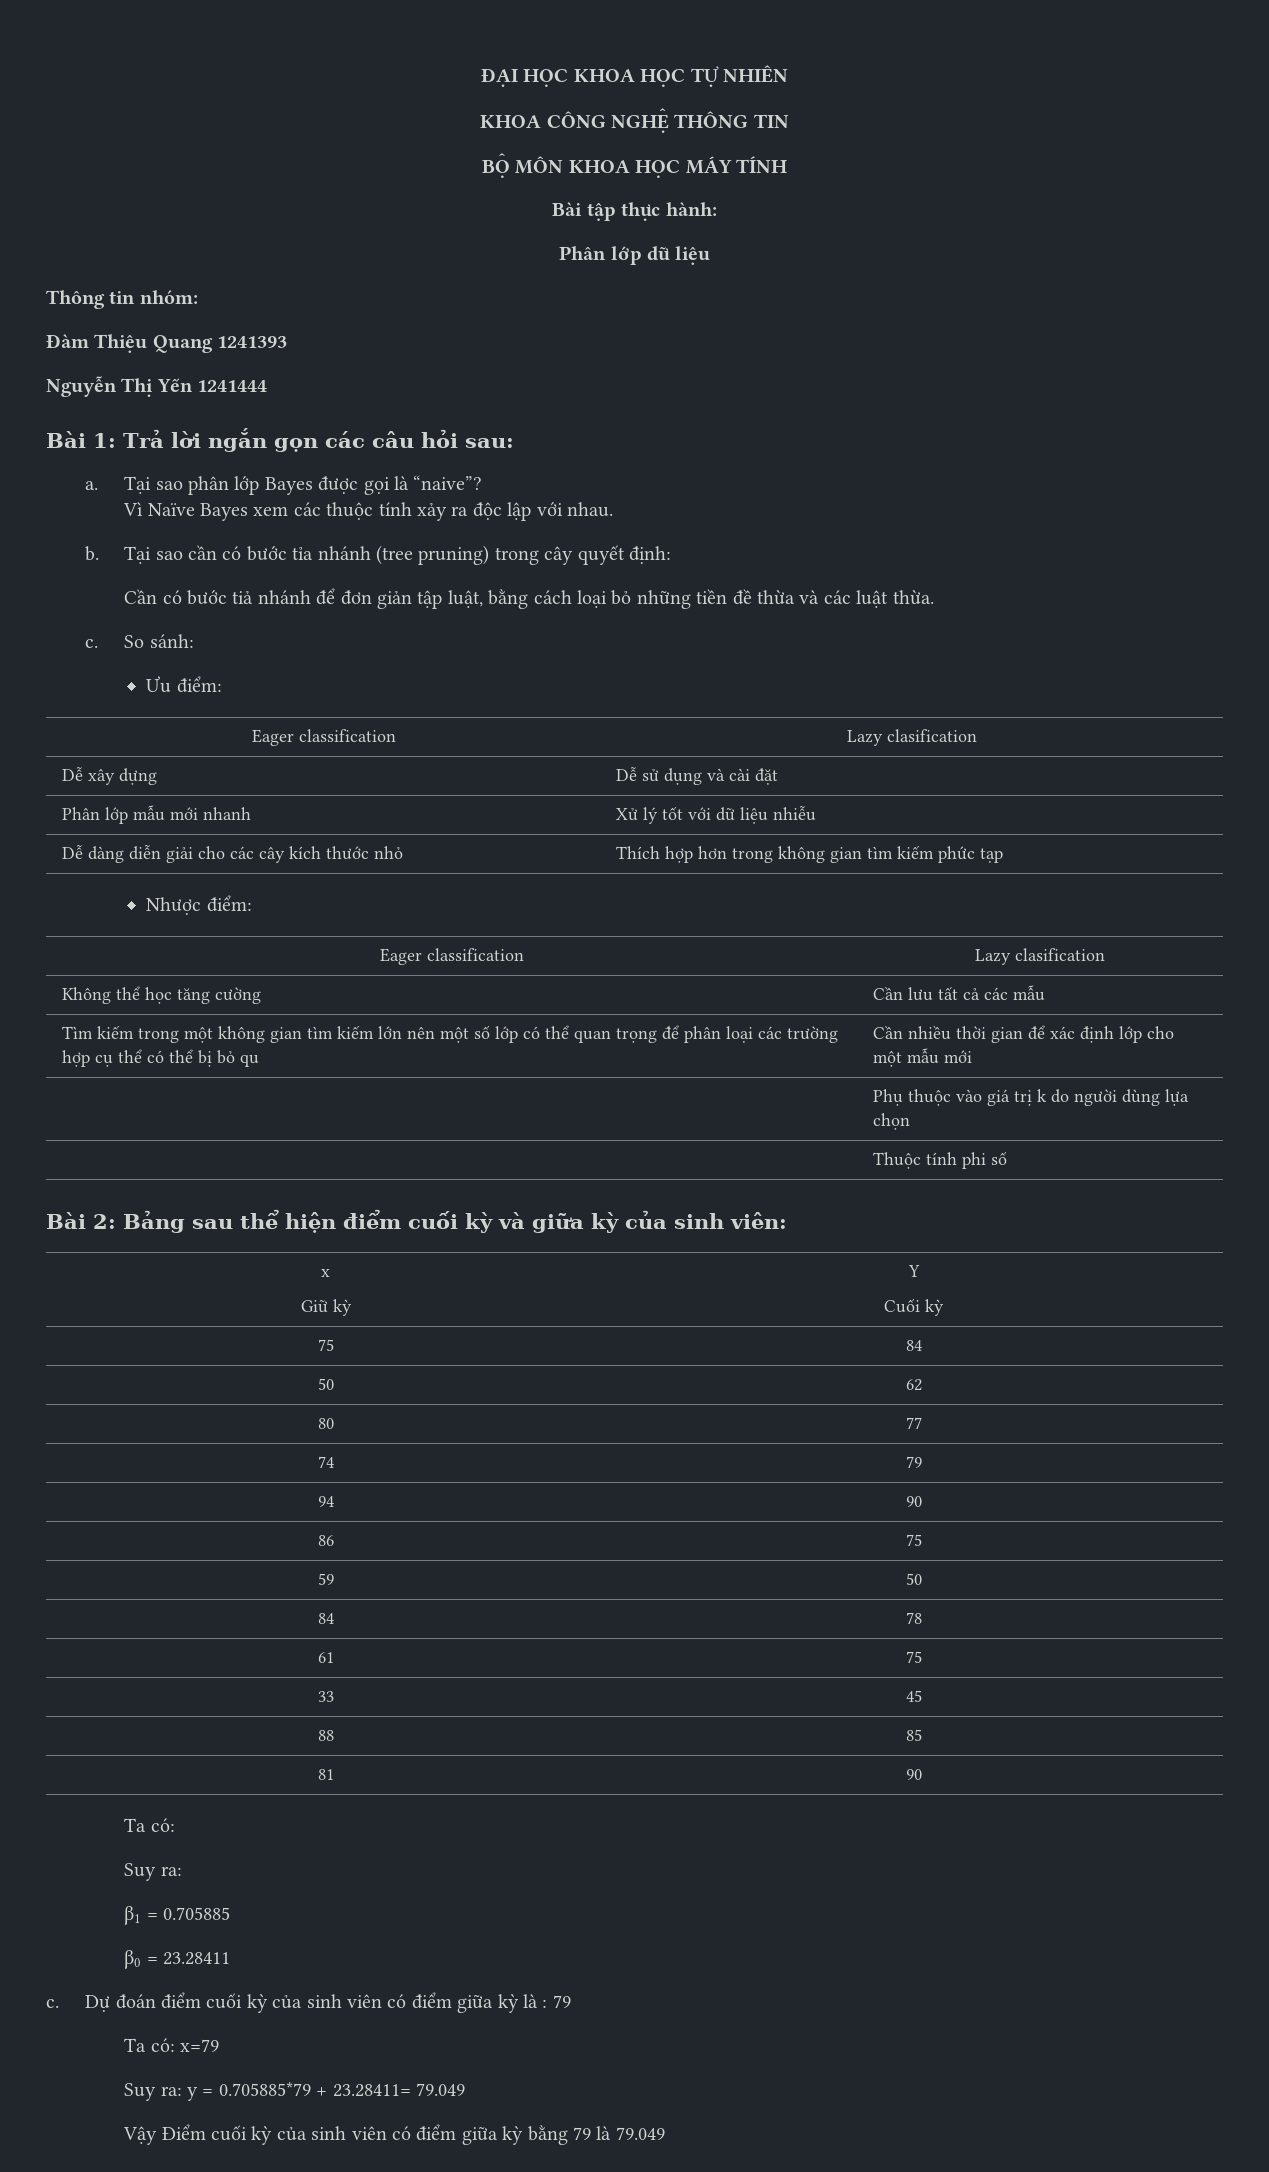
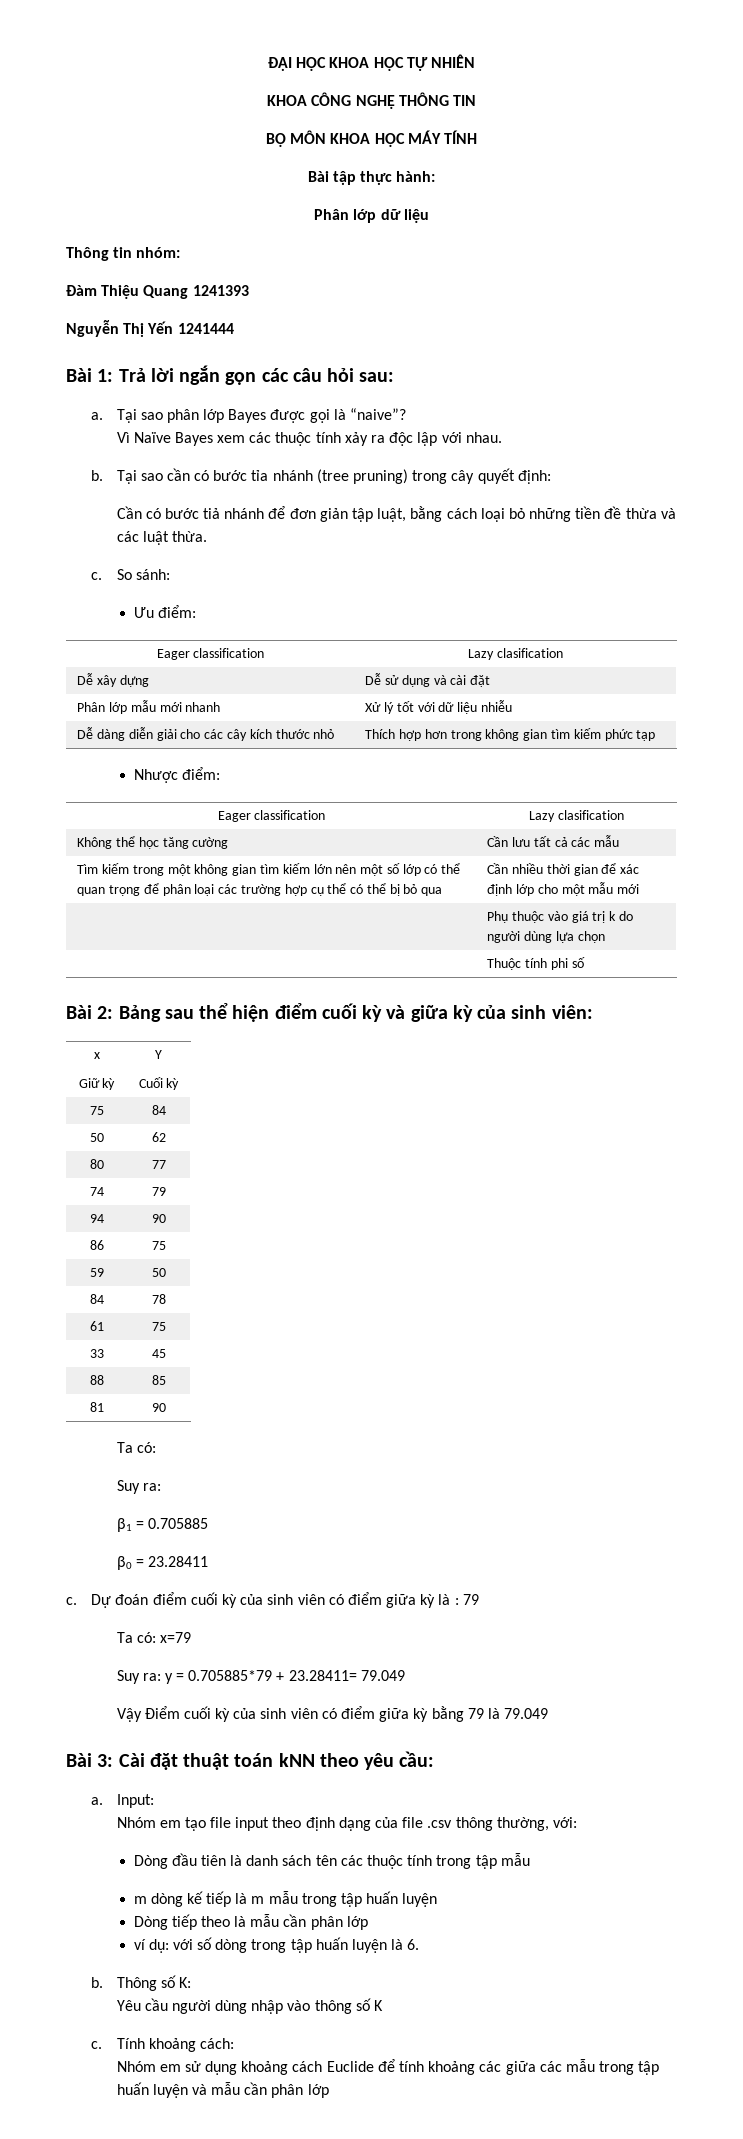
[239,1054,259,1067] qu -> [421,887,443,896] qua
(665, 2133) none -> [66,1751,435,1770] [91,1794,154,1808] [116,1817,577,1831] [133,1853,530,1869] [133,1891,438,1907] [133,1914,368,1930] [133,1937,420,1953] [91,1975,191,1991] [116,1998,383,2014] [91,2038,234,2052] [116,2059,660,2075] [116,2082,329,2098] // Bài 3: Cài đặt thuật toán kNN theo yêu cầu: // a. Input: // Nhóm em tạo file input theo định dạng của file .csv thông thường, với: // Dòng đầu tiên là danh sách tên các thuộc tính trong tập mẫu // m dòng kế tiếp là m mẫu trong tập huấn luyện // Dòng tiếp theo là mẫu cần phân lớp // ví dụ: với số dòng trong tập huấn luyện là 6. // b. Thông số K: // Yêu cầu người dùng nhập vào thông số K // c. Tính khoảng cách: // Nhóm em sử dụng khoảng cách Euclide để tính khoảng các giữa các mẫu trong tập huấn luyện và mẫu cần phân lớp

